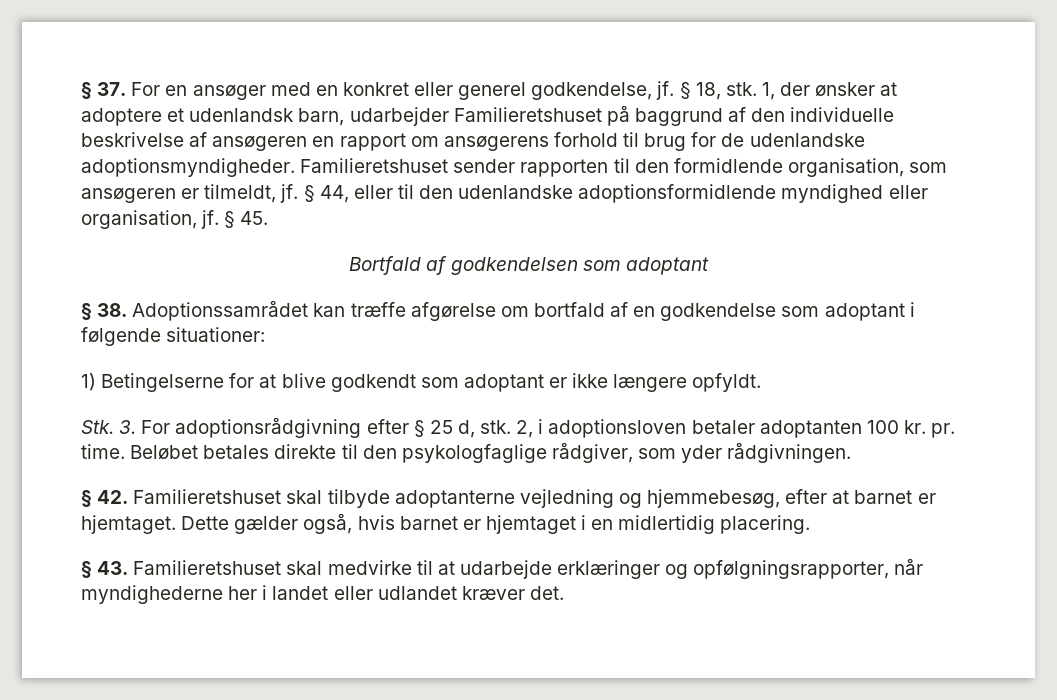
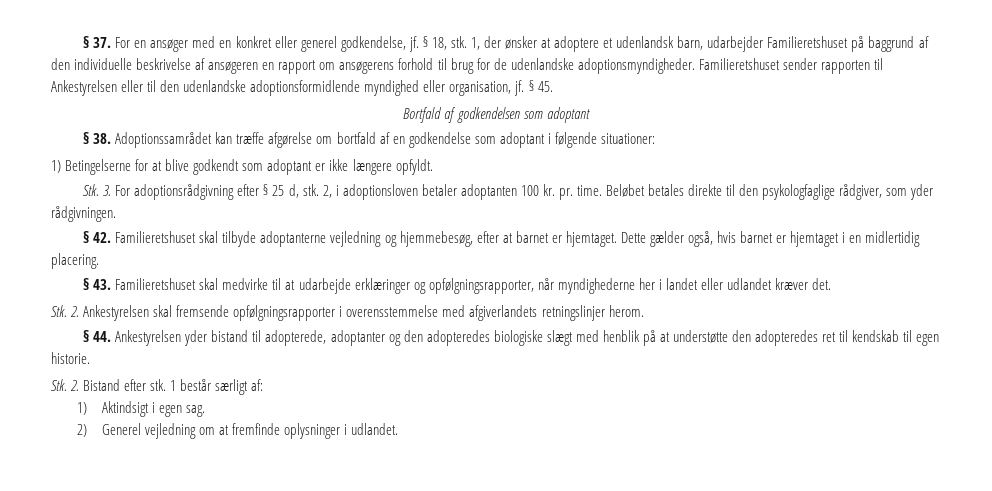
[634,158,948,177] [81,184,349,203] den formidlende organisation, som ansøgeren er tilmeldt, jf. § 44, -> [51,80,117,96] Ankestyrelsen
(564, 593) none -> [51,305,644,321] [83,330,940,346] [51,352,90,364] [51,379,264,395] [76,401,206,417] [76,423,399,439] // Stk. 2. Ankestyrelsen skal fremsende opfølgningsrapporter i overensstemmelse med afgiverlandets retningslinjer herom. // § 44. Ankestyrelsen yder bistand til adopterede, adoptanter og den adopteredes biologiske slægt med henblik på at understøtte den adopteredes ret til kendskab til egen historie. // Stk. 2. Bistand efter stk. 1 består særligt af: // 1) Aktindsigt i egen sag. // 2) Generel vejledning om at fremfinde oplysninger i udlandet.

